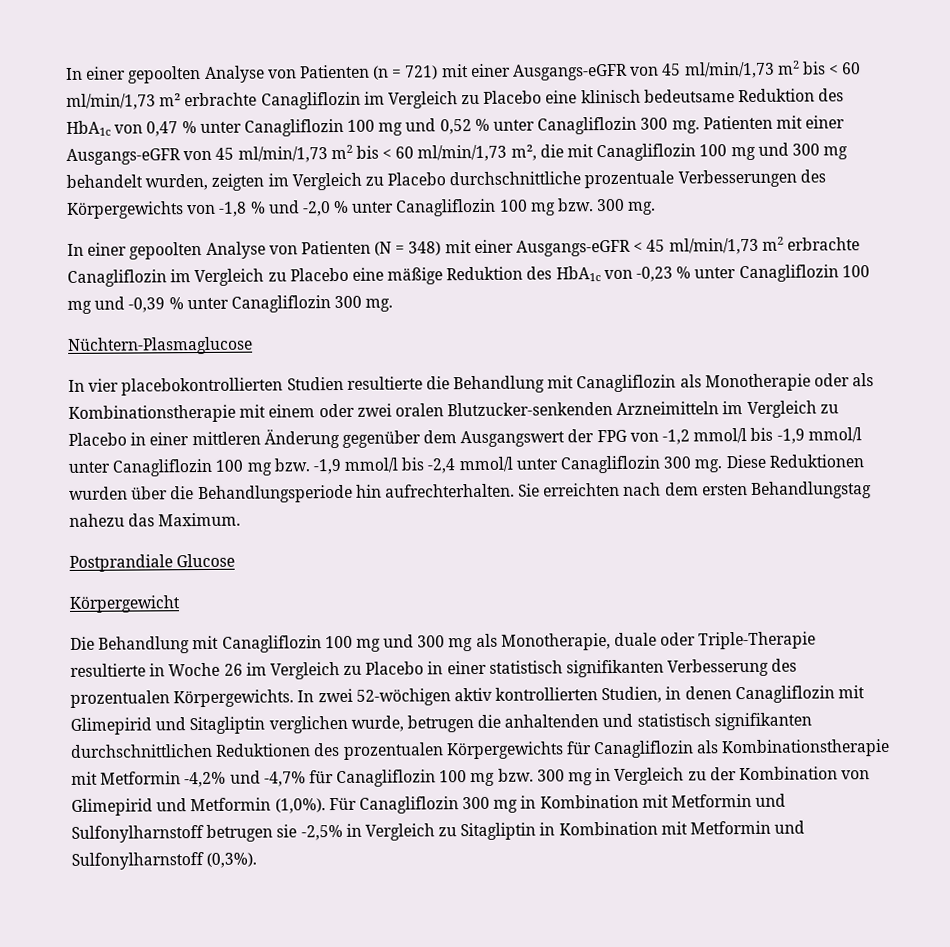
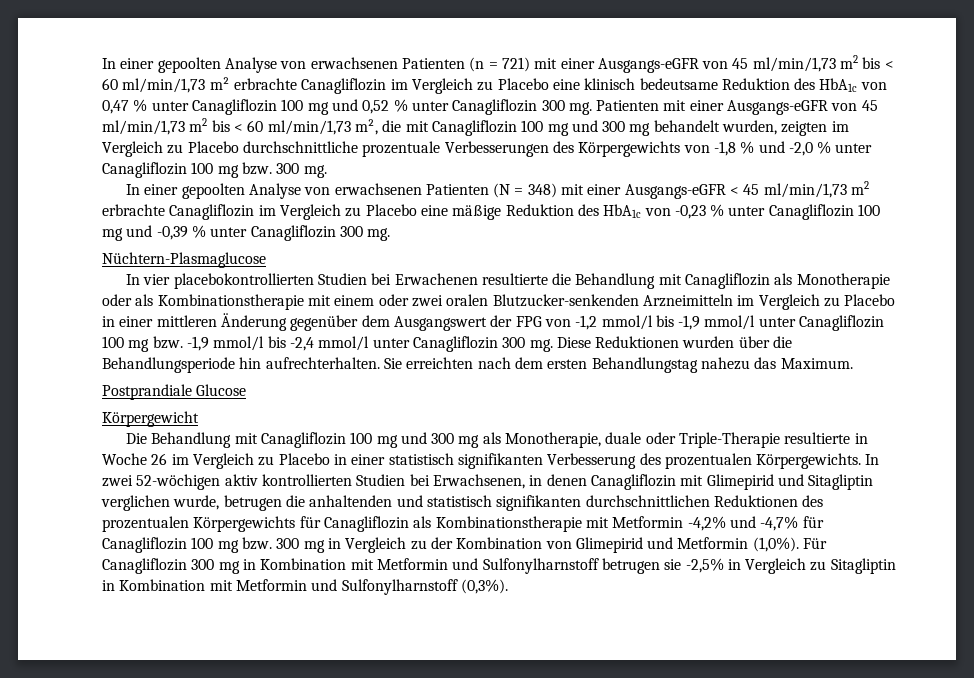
[66,65,297,84] In einer gepoolten Analyse von -> [102,57,398,73] In einer gepoolten Analyse von erwachsenen
(298, 250) none -> [334,183,422,195] erwachsenen
(344, 383) none -> [371,273,478,285] bei Erwachenen
[601,686,663,704] Studien, -> [356,474,525,489] Studien bei Erwachsenen,

